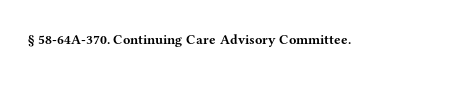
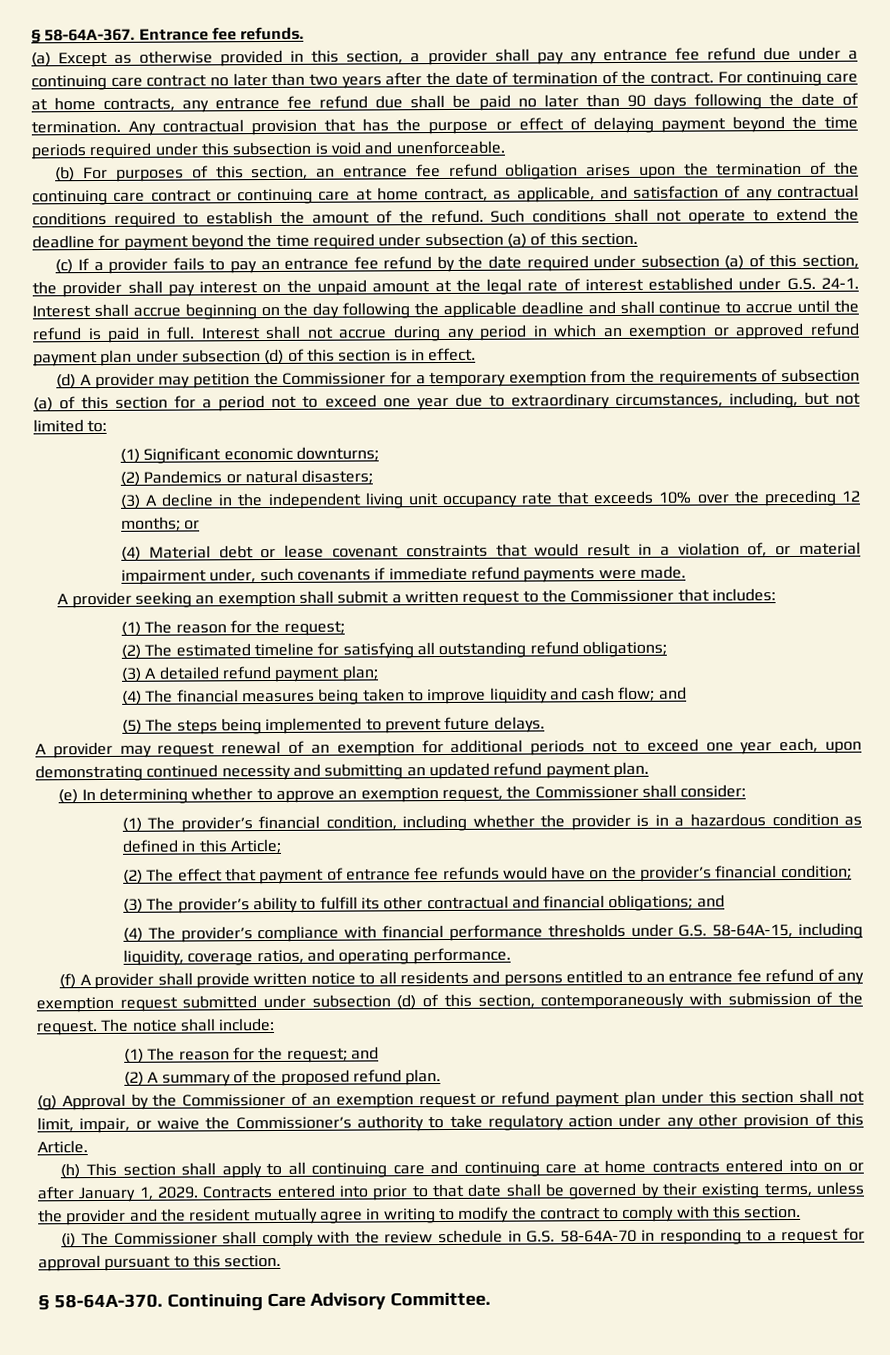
[28,35,34,47] § -> [31,26,305,43] [31,46,858,68] [31,70,858,91] [31,92,860,113] [31,115,859,136] [31,140,505,160] [55,161,860,182] [32,184,859,206] [32,207,859,228] [32,232,638,251] [55,253,859,274] [32,277,860,298] [32,299,859,320] [32,322,860,343] [33,347,477,367] [56,368,860,390] [33,391,861,412] [33,419,108,433] [119,446,379,464] [119,469,374,486] [119,489,860,510] [120,516,201,531] [120,541,861,561] [120,565,686,585] [57,588,776,609] [120,619,345,636] [120,640,667,659] [120,665,379,682] [121,686,687,705] [121,716,545,735] [35,737,863,759] [35,761,649,782] [58,784,747,804] [121,812,862,833] [121,838,282,854] [122,864,852,885] [122,894,725,914] [122,922,863,943] [122,947,511,966] [59,968,864,990] [36,991,864,1013] [36,1017,276,1036] [123,1046,379,1063] [123,1069,442,1087] [37,1089,866,1111] [37,1112,864,1134] [37,1140,88,1154] [60,1159,865,1179] [37,1181,865,1203] [38,1205,802,1226] [61,1227,866,1248] [38,1254,282,1272] [38,1294,50,1311] § 58-64A-367. Entrance fee refunds. // (a) Except as otherwise provided in this section, a provider shall pay any entrance fee refund due under a continuing care contract no later than two years after the date of termination of the contract. For continuing care at home contracts, any entrance fee refund due shall be paid no later than 90 days following the date of termination. Any contractual provision that has the purpose or effect of delaying payment beyond the time periods required under this subsection is void and unenforceable. // (b) For purposes of this section, an entrance fee refund obligation arises upon the termination of the continuing care contract or continuing care at home contract, as applicable, and satisfaction of any contractual conditions required to establish the amount of the refund. Such conditions shall not operate to extend the deadline for payment beyond the time required under subsection (a) of this section. // (c) If a provider fails to pay an entrance fee refund by the date required under subsection (a) of this section, the provider shall pay interest on the unpaid amount at the legal rate of interest established under G.S. 24-1. Interest shall accrue beginning on the day following the applicable deadline and shall continue to accrue until the refund is paid in full. Interest shall not accrue during any period in which an exemption or approved refund payment plan under subsection (d) of this section is in effect. // (d) A provider may petition the Commissioner for a temporary exemption from the requirements of subsection (a) of this section for a period not to exceed one year due to extraordinary circumstances, including, but not limited to: // (1) Significant economic downturns; // (2) Pandemics or natural disasters; // (3) A decline in the independent living unit occupancy rate that exceeds 10% over the preceding 12 months; or // (4) Material debt or lease covenant constraints that would result in a violation of, or material impairment under, such covenants if immediate refund payments were made. // A provider seeking an exemption shall submit a written request to the Commissioner that includes: // (1) The reason for the request; // (2) The estimated timeline for satisfying all outstanding refund obligations; // (3) A detailed refund payment plan; // (4) The financial measures being taken to improve liquidity and cash flow; and // (5) The steps being implemented to prevent future delays. // A provider may request renewal of an exemption for additional periods not to exceed one year each, upon demonstrating continued necessity and submitting an updated refund payment plan. // (e) In determining whether to approve an exemption request, the Commissioner shall consider: // (1) The provider’s financial condition, including whether the provider is in a hazardous condition as defined in this Article; // (2) The effect that payment of entrance fee refunds would have on the provider’s financial condition; // (3) The provider’s ability to fulfill its other contractual and financial obligations; and // (4) The provider’s compliance with financial performance thresholds under G.S. 58-64A-15, including liquidity, coverage ratios, and operating performance. // (f) A provider shall provide written notice to all residents and persons entitled to an entrance fee refund of any exemption request submitted under subsection (d) of this section, contemporaneously with submission of the request. The notice shall include: // (1) The reason for the request; and // (2) A summary of the proposed refund plan. // (g) Approval by the Commissioner of an exemption request or refund payment plan under this section shall not limit, impair, or waive the Commissioner’s authority to take regulatory action under any other provision of this Article. // (h) This section shall apply to all continuing care and continuing care at home contracts entered into on or after January 1, 2029. Contracts entered into prior to that date shall be governed by their existing terms, unless the provider and the resident mutually agree in writing to modify the contract to comply with this section. // (i) The Commissioner shall comply with the review schedule in G.S. 58-64A-70 in responding to a request for approval pursuant to this section. // §

